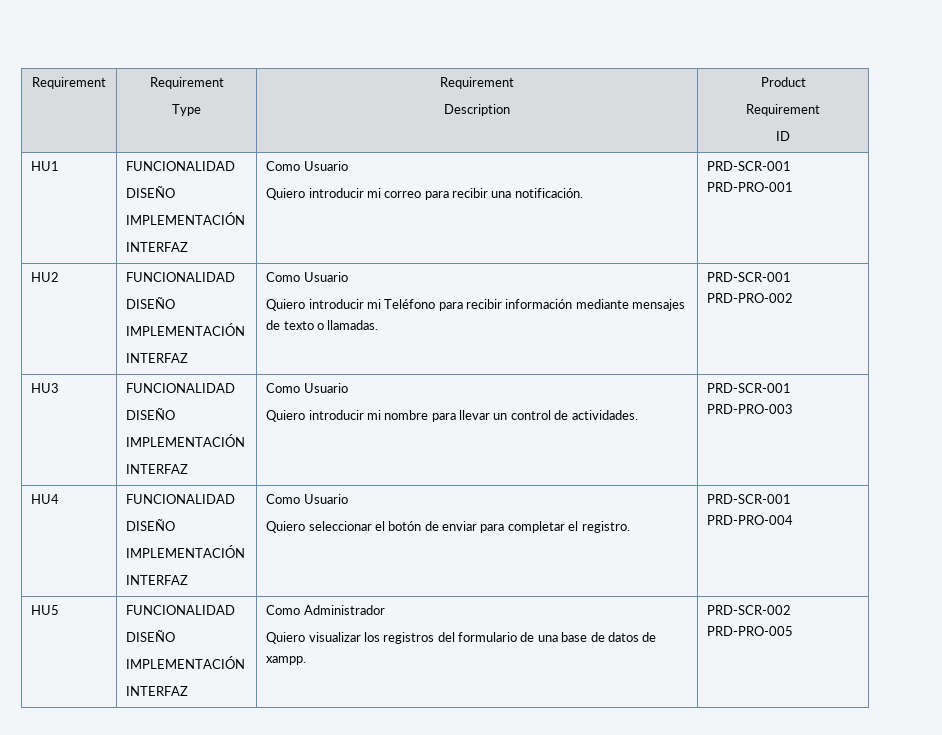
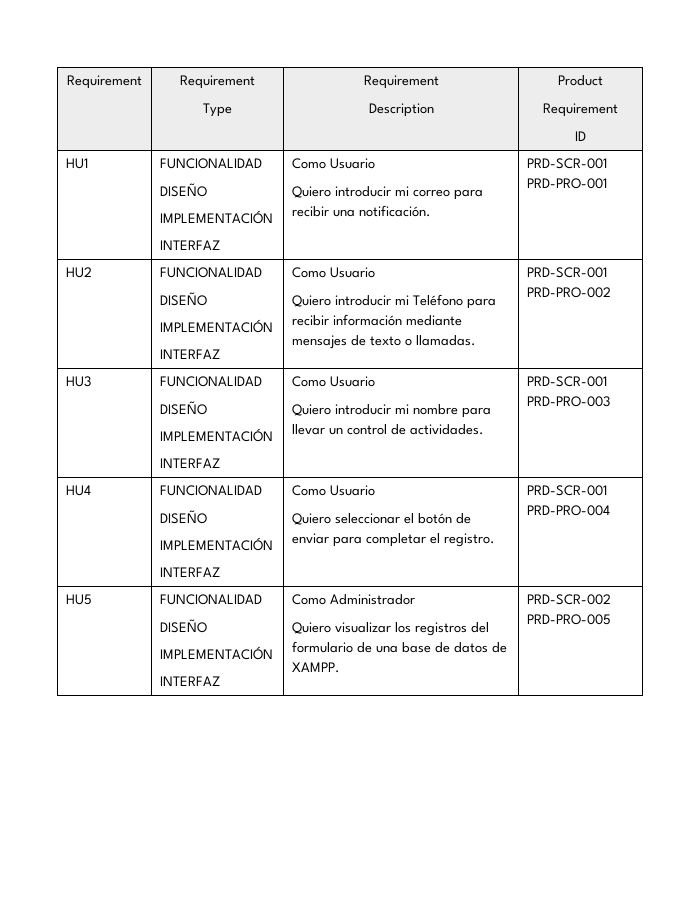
[266,656,307,665] xampp. -> [292,662,341,673] XAMPP.

